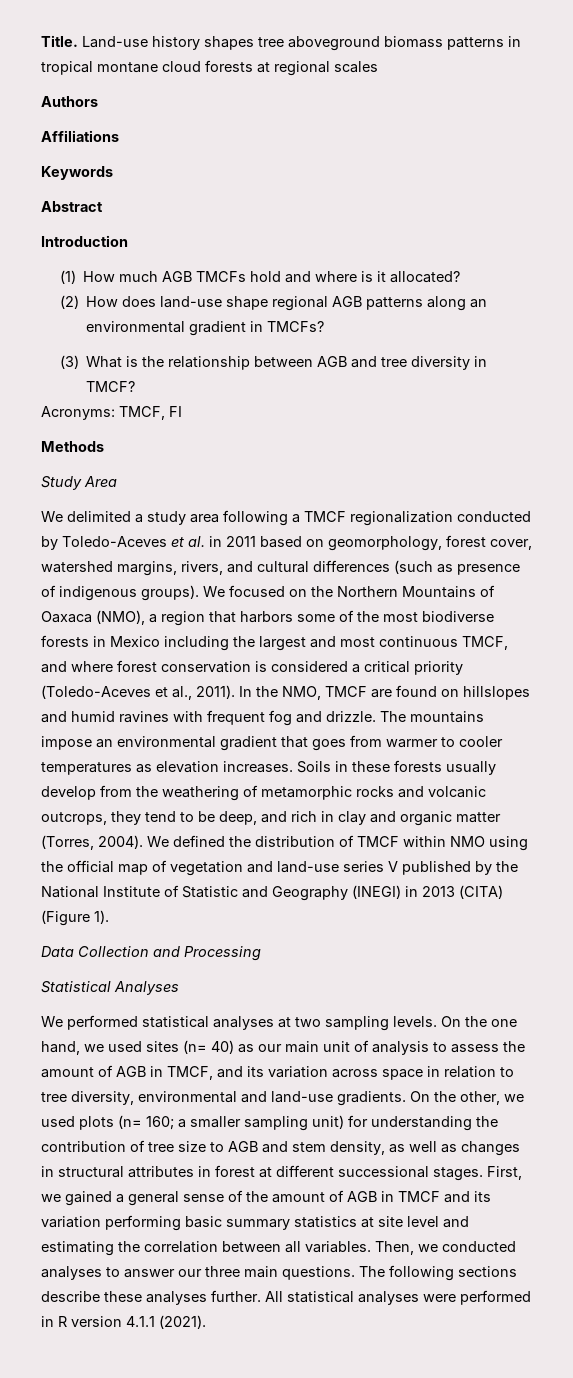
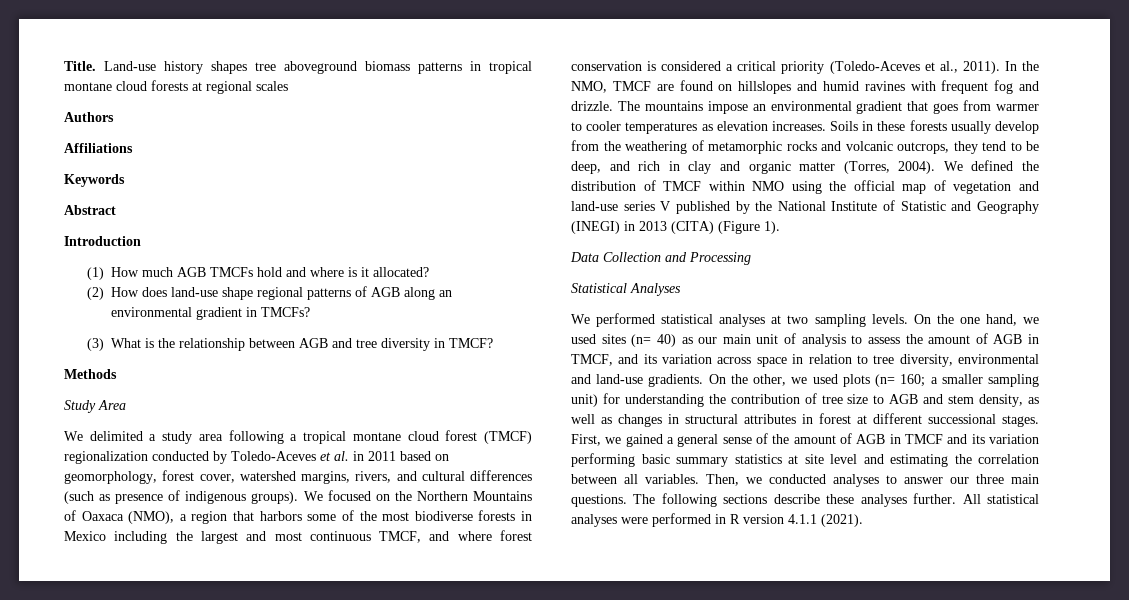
[332,296,424,310] AGB patterns -> [307,286,401,300] patterns of AGB
[41,406,182,420] // Acronyms: TMCF, FI -> (494, 343) none
[304,511,346,522] TMCF -> [303,430,532,444] tropical montane cloud forest (TMCF)

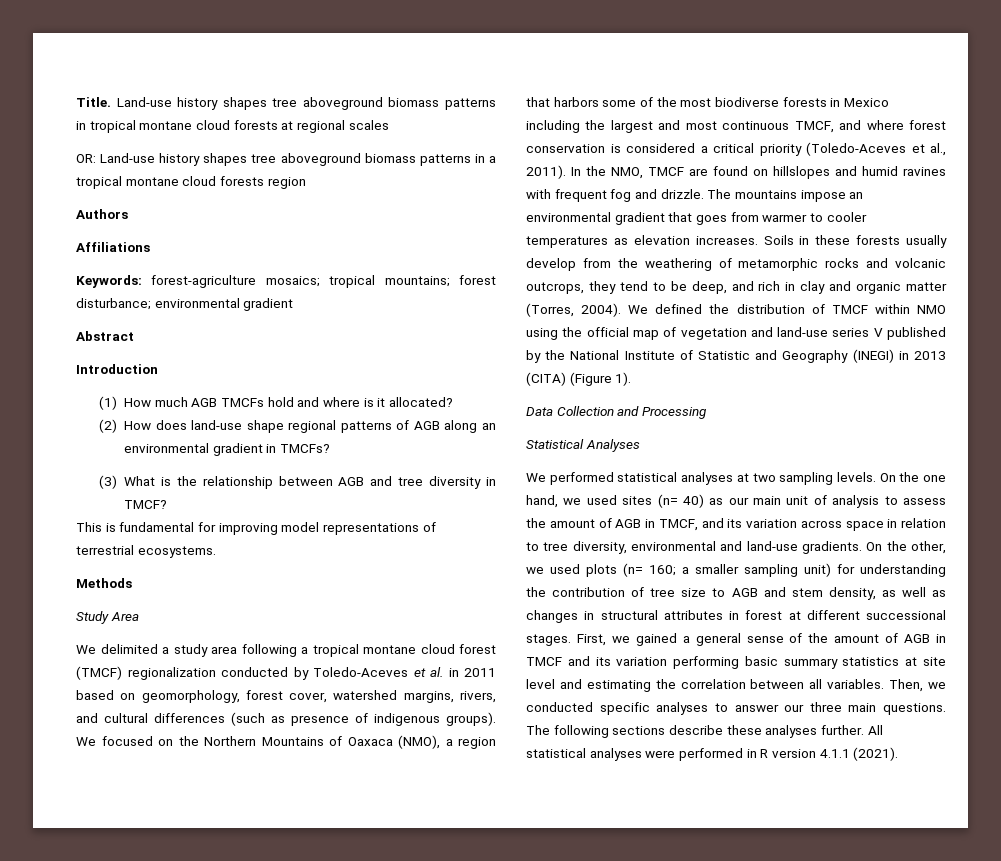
[64,112,114,122] [64,143,133,153] [64,174,125,187] Authors // Affiliations // Keywords -> [76,153,496,166] [76,176,306,189] [76,209,128,219] [76,242,150,252] [76,275,496,288] [76,298,294,311] OR: Land-use history shapes tree aboveground biomass patterns in a tropical montane cloud forests region // Authors // Affiliations // Keywords: forest-agriculture mosaics; tropical mountains; forest disturbance; environmental gradient
(494, 343) none -> [76,522,436,535] [76,545,216,558] // This is fundamental for improving model representations of terrestrial ecosystems.
(826, 479) none -> [599,702,650,715] specific

